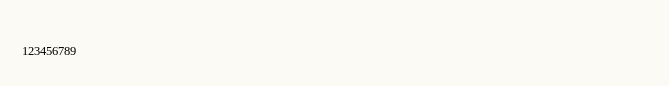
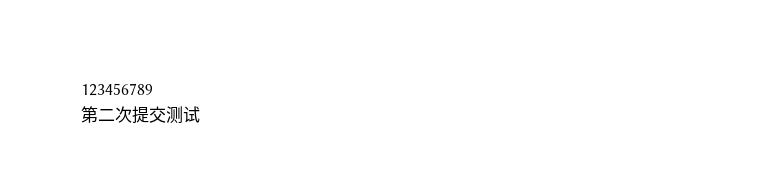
(76, 51) none -> [81,106,200,124] // 第二次提交测试

